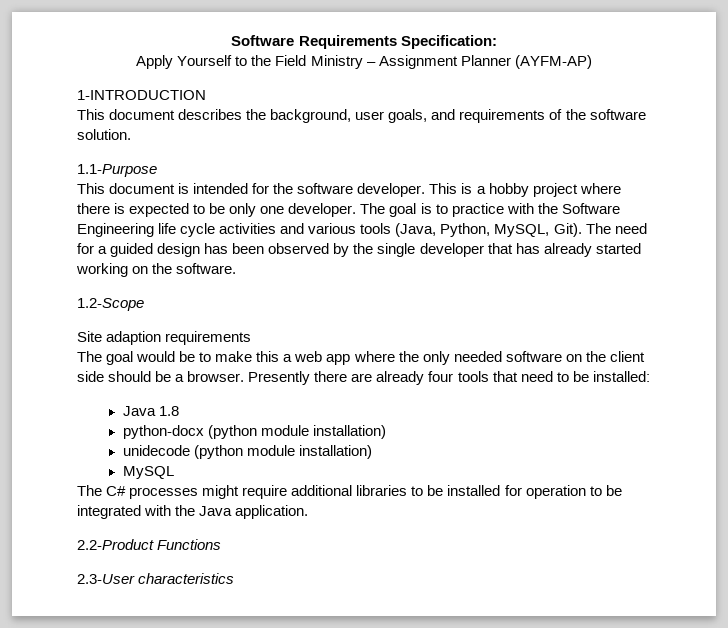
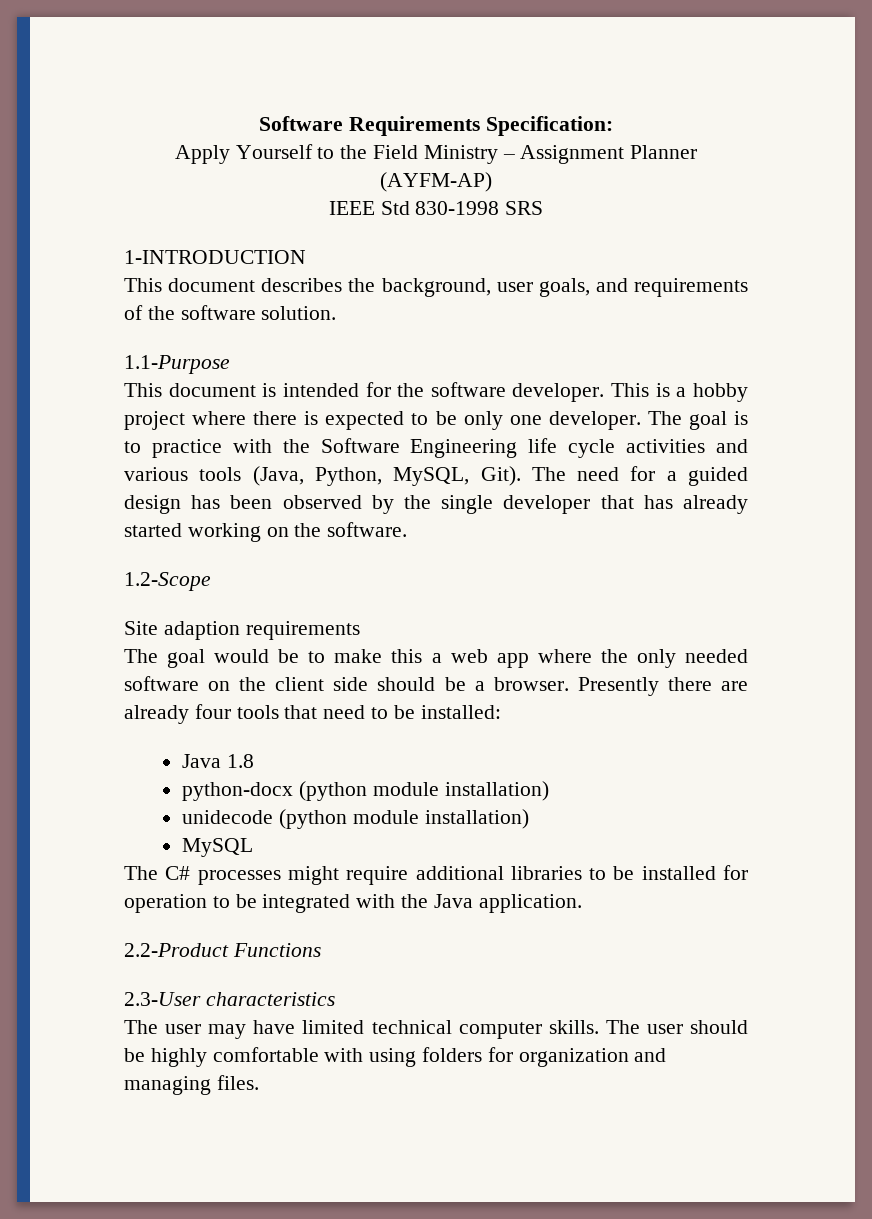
(592, 62) none -> [328,201,544,215] // IEEE Std 830-1998 SRS
(235, 578) none -> [124,1020,749,1039] [124,1047,667,1067] [124,1075,259,1095] // The user may have limited technical computer skills. The user should be highly comfortable with using folders for organization and managing files.

